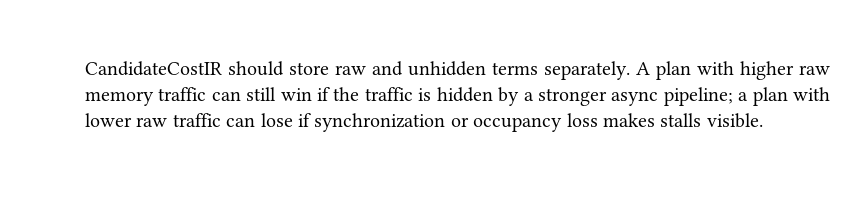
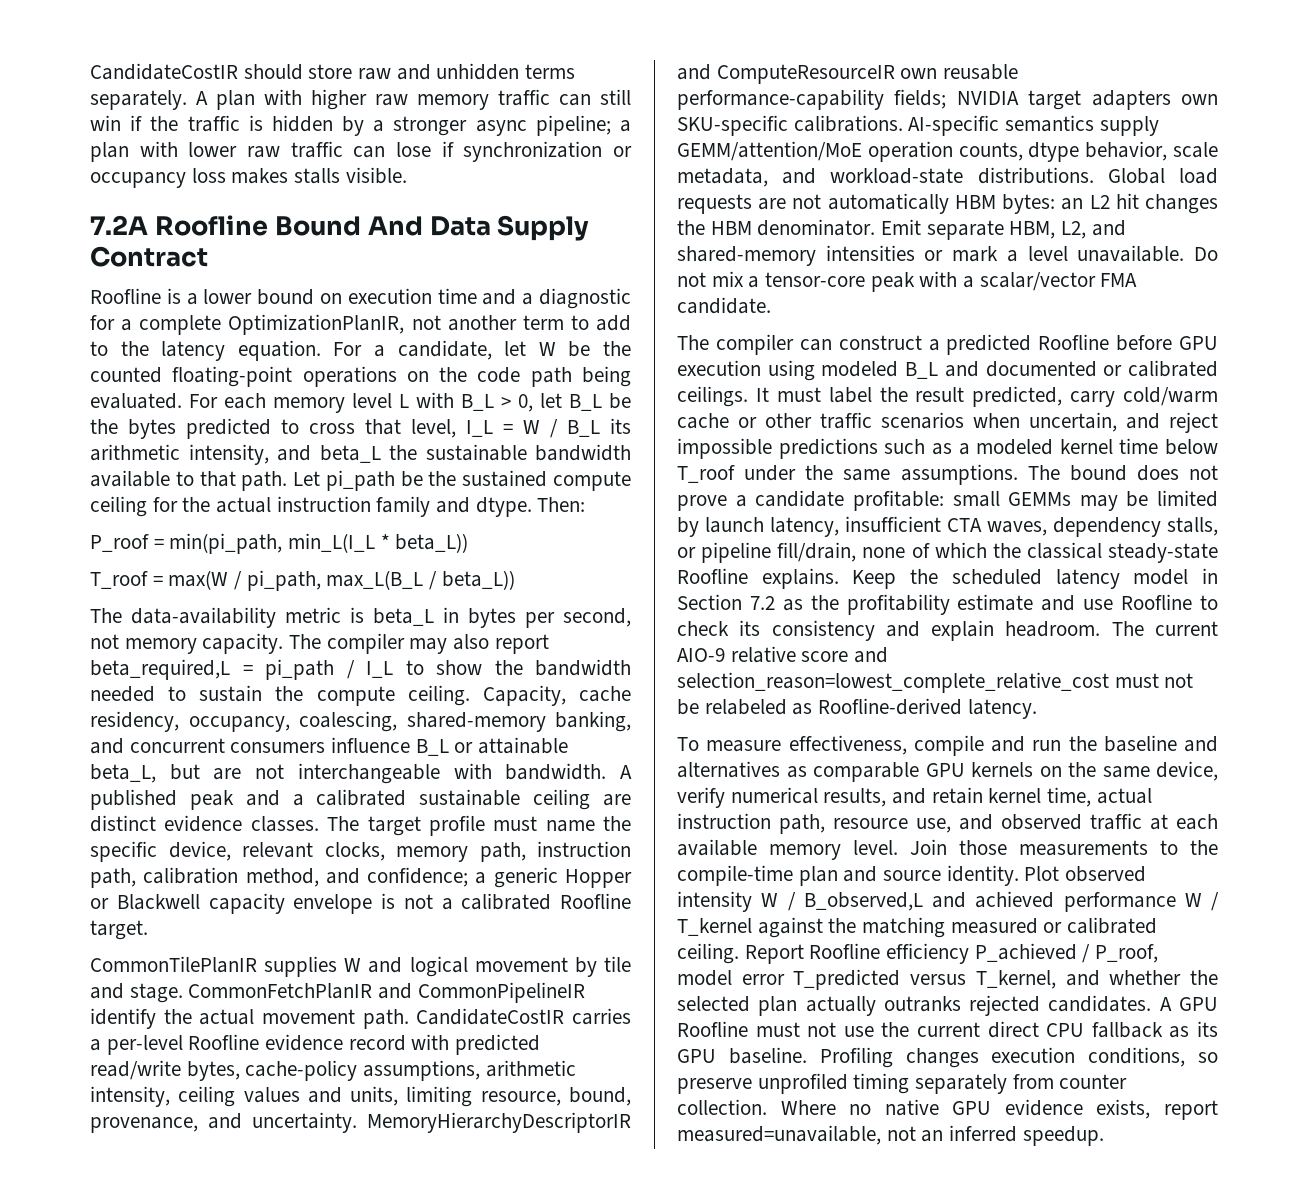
(763, 120) none -> [90,215,590,241] [90,246,208,267] [90,288,631,309] [90,314,631,335] [90,340,632,361] [90,366,631,387] [90,392,631,413] [90,418,631,439] [90,444,631,465] [90,470,631,491] [90,496,586,517] [90,533,469,554] [90,570,515,591] [90,607,631,628] [90,633,549,654] [90,659,631,680] [90,685,631,706] [90,711,631,732] [90,737,569,756] [90,763,632,784] [90,789,631,810] [90,815,631,836] [90,841,631,862] [90,867,632,888] [90,893,631,914] [90,920,148,940] [90,956,631,977] [90,982,585,1003] [90,1008,631,1029] [90,1034,541,1055] [90,1060,576,1081] [90,1086,631,1107] [90,1112,631,1133] [677,64,1019,84] [677,89,1218,110] [677,115,1159,136] [677,141,1218,162] [677,167,1218,187] [677,193,1218,214] [677,219,1126,240] [677,245,1218,266] [677,271,1138,292] [677,297,771,314] [677,334,1218,355] [677,360,1218,381] [677,386,1218,407] [677,412,1218,433] [677,438,1218,459] [677,464,1218,485] [677,490,1218,511] [677,516,1218,537] [677,542,1218,563] [677,568,1218,589] [677,594,1218,615] [677,620,1218,641] [677,646,889,663] [677,672,1194,693] [677,698,1037,719] [677,735,1218,756] [677,761,1218,782] [677,787,1152,808] [677,813,1218,834] [677,839,1218,860] [677,865,1147,886] [677,891,1219,912] [677,917,1158,938] [677,943,1159,964] [677,969,1218,990] [677,995,1218,1016] [677,1021,1218,1038] [677,1047,1218,1068] [677,1073,1128,1094] [677,1099,1218,1120] [677,1125,1104,1146] // 7.2A Roofline Bound And Data Supply Contract // Roofline is a lower bound on execution time and a diagnostic for a complete OptimizationPlanIR, not another term to add to the latency equation. For a candidate, let W be the counted floating-point operations on the code path being evaluated. For each memory level L with B_L > 0, let B_L be the bytes predicted to cross that level, I_L = W / B_L its arithmetic intensity, and beta_L the sustainable bandwidth available to that path. Let pi_path be the sustained compute ceiling for the actual instruction family and dtype. Then: // P_roof = min(pi_path, min_L(I_L * beta_L)) // T_roof = max(W / pi_path, max_L(B_L / beta_L)) // The data-availability metric is beta_L in bytes per second, not memory capacity. The compiler may also report beta_required,L = pi_path / I_L to show the bandwidth needed to sustain the compute ceiling. Capacity, cache residency, occupancy, coalescing, shared-memory banking, and concurrent consumers influence B_L or attainable beta_L, but are not interchangeable with bandwidth. A published peak and a calibrated sustainable ceiling are distinct evidence classes. The target profile must name the specific device, relevant clocks, memory path, instruction path, calibration method, and confidence; a generic Hopper or Blackwell capacity envelope is not a calibrated Roofline target. // CommonTilePlanIR supplies W and logical movement by tile and stage. CommonFetchPlanIR and CommonPipelineIR identify the actual movement path. CandidateCostIR carries a per-level Roofline evidence record with predicted read/write bytes, cache-policy assumptions, arithmetic intensity, ceiling values and units, limiting resource, bound, provenance, and uncertainty. MemoryHierarchyDescriptorIR and ComputeResourceIR own reusable performance-capability fields; NVIDIA target adapters own SKU-specific calibrations. AI-specific semantics supply GEMM/attention/MoE operation counts, dtype behavior, scale metadata, and workload-state distributions. Global load requests are not automatically HBM bytes: an L2 hit changes the HBM denominator. Emit separate HBM, L2, and shared-memory intensities or mark a level unavailable. Do not mix a tensor-core peak with a scalar/vector FMA candidate. // The compiler can construct a predicted Roofline before GPU execution using modeled B_L and documented or calibrated ceilings. It must label the result predicted, carry cold/warm cache or other traffic scenarios when uncertain, and reject impossible predictions such as a modeled kernel time below T_roof under the same assumptions. The bound does not prove a candidate profitable: small GEMMs may be limited by launch latency, insufficient CTA waves, dependency stalls, or pipeline fill/drain, none of which the classical steady-state Roofline explains. Keep the scheduled latency model in Section 7.2 as the profitability estimate and use Roofline to check its consistency and explain headroom. The current AIO-9 relative score and selection_reason=lowest_complete_relative_cost must not be relabeled as Roofline-derived latency. // To measure effectiveness, compile and run the baseline and alternatives as comparable GPU kernels on the same device, verify numerical results, and retain kernel time, actual instruction path, resource use, and observed traffic at each available memory level. Join those measurements to the compile-time plan and source identity. Plot observed intensity W / B_observed,L and achieved performance W / T_kernel against the matching measured or calibrated ceiling. Report Roofline efficiency P_achieved / P_roof, model error T_predicted versus T_kernel, and whether the selected plan actually outranks rejected candidates. A GPU Roofline must not use the current direct CPU fallback as its GPU baseline. Profiling changes execution conditions, so preserve unprofiled timing separately from counter collection. Where no native GPU evidence exists, report measured=unavailable, not an inferred speedup.

